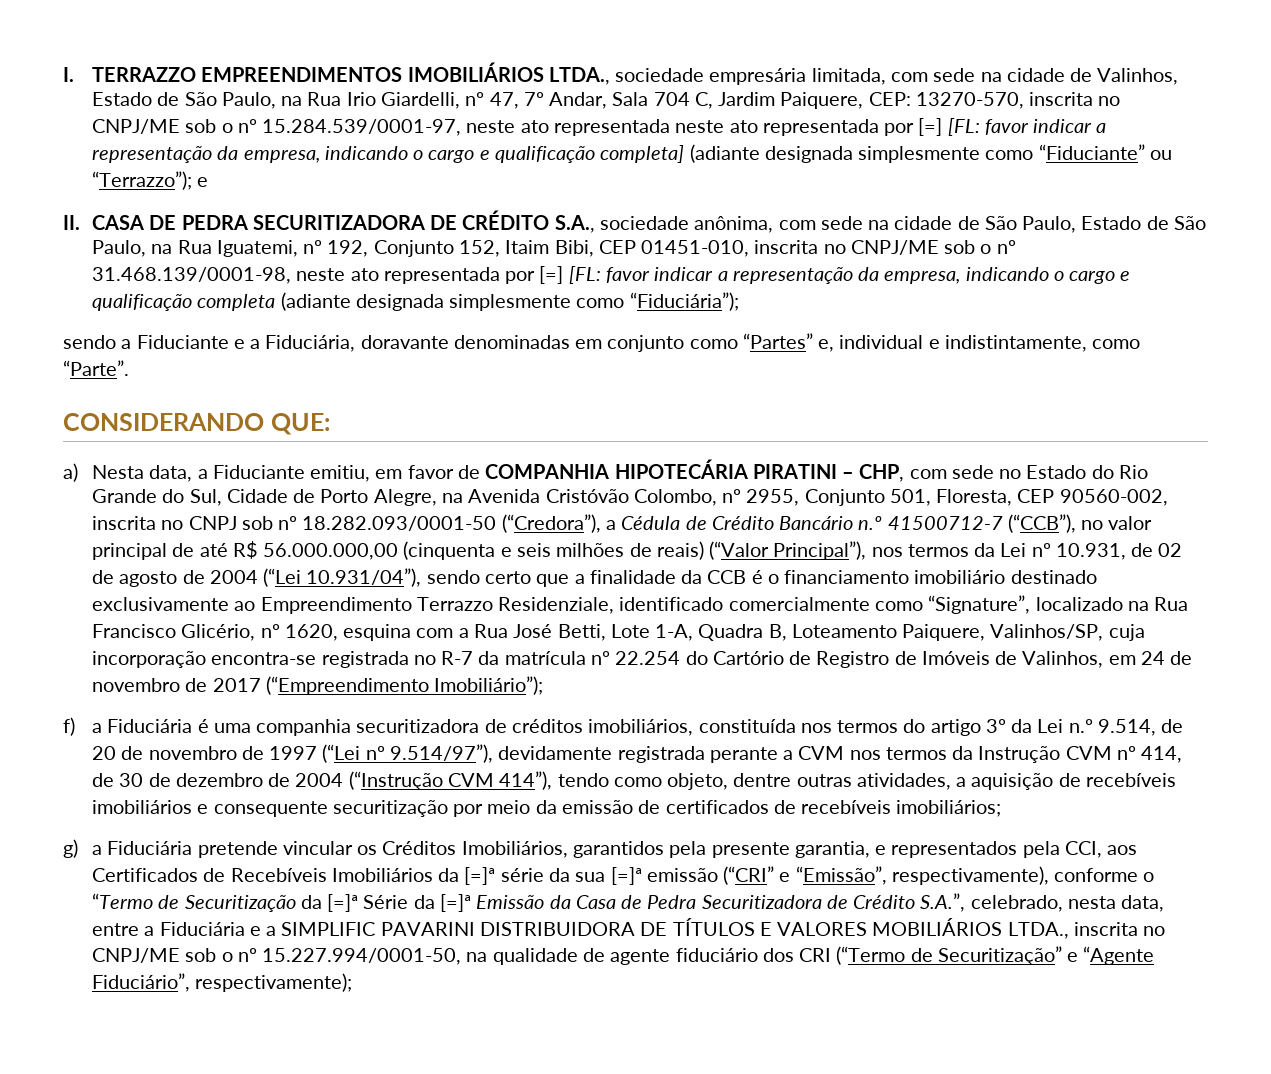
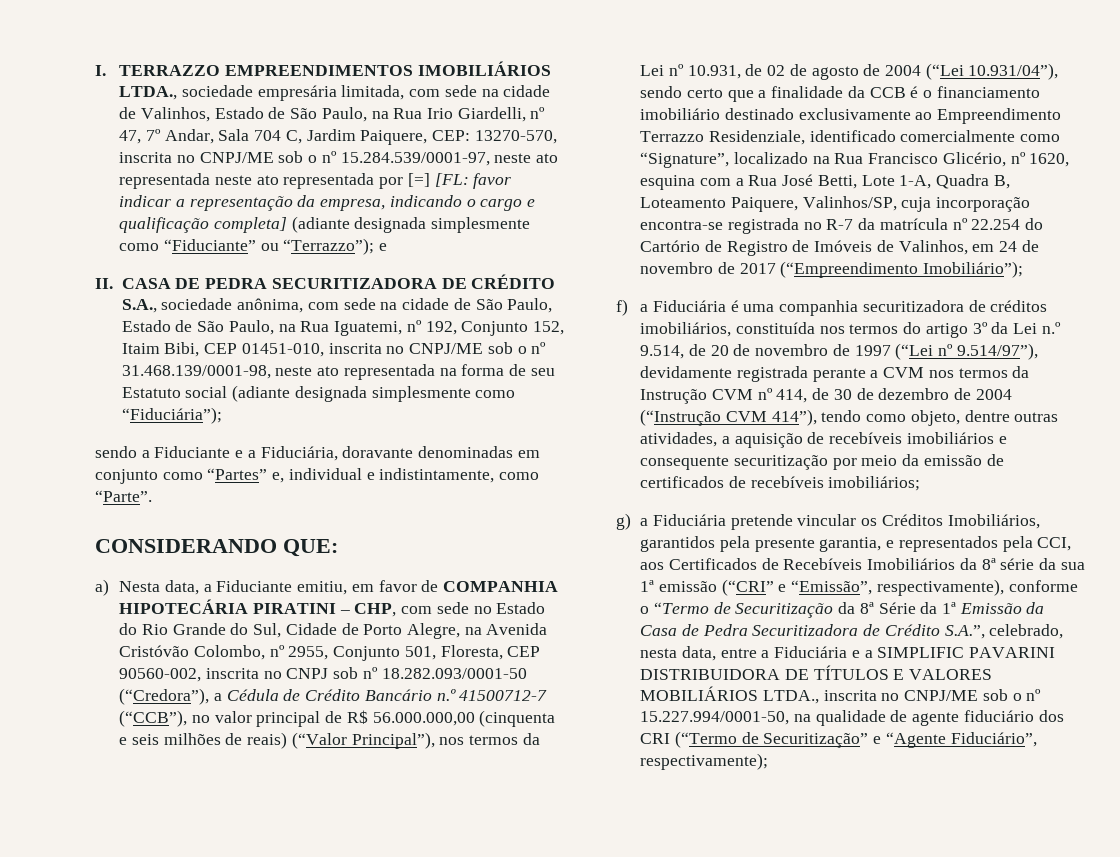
[505,266,1131,284] [92,294,276,311] por [=] [FL: favor indicar a representação da empresa, indicando o cargo e qualificação completa -> [439,364,555,376] [121,386,228,398] na forma de seu Estatuto social
[199,543,228,557] até -> (343, 717) none
[464,867,496,885] [=]ª -> [981,558,996,570] 8ª
[610,867,642,885] [=]ª -> [640,580,655,592] 1ª
[327,894,359,912] [=]ª -> [859,602,874,614] 8ª
[440,894,472,912] [=]ª -> [942,602,957,614] 1ª

